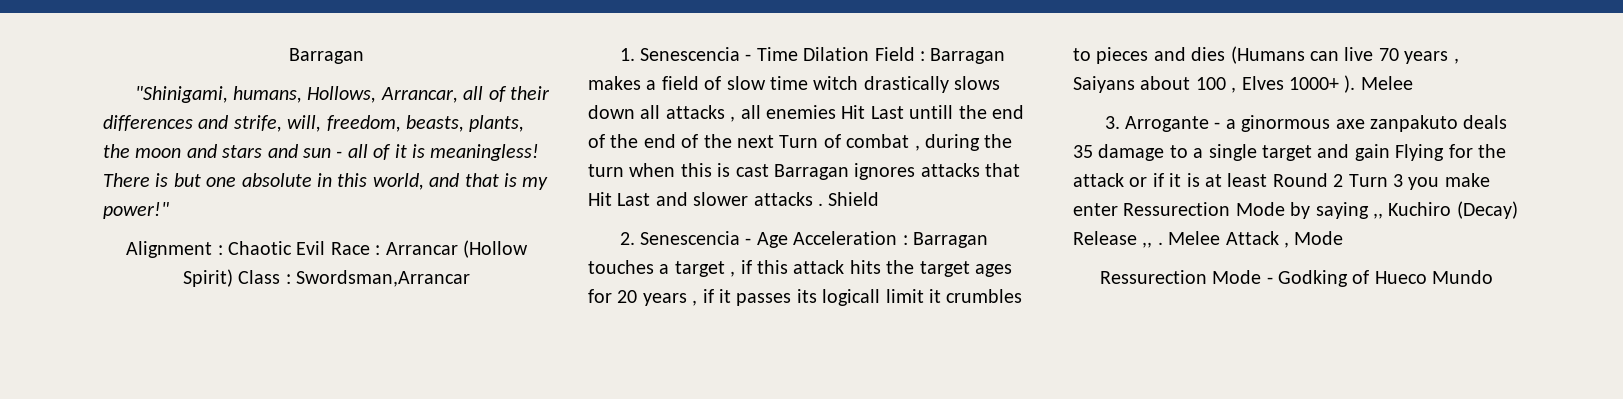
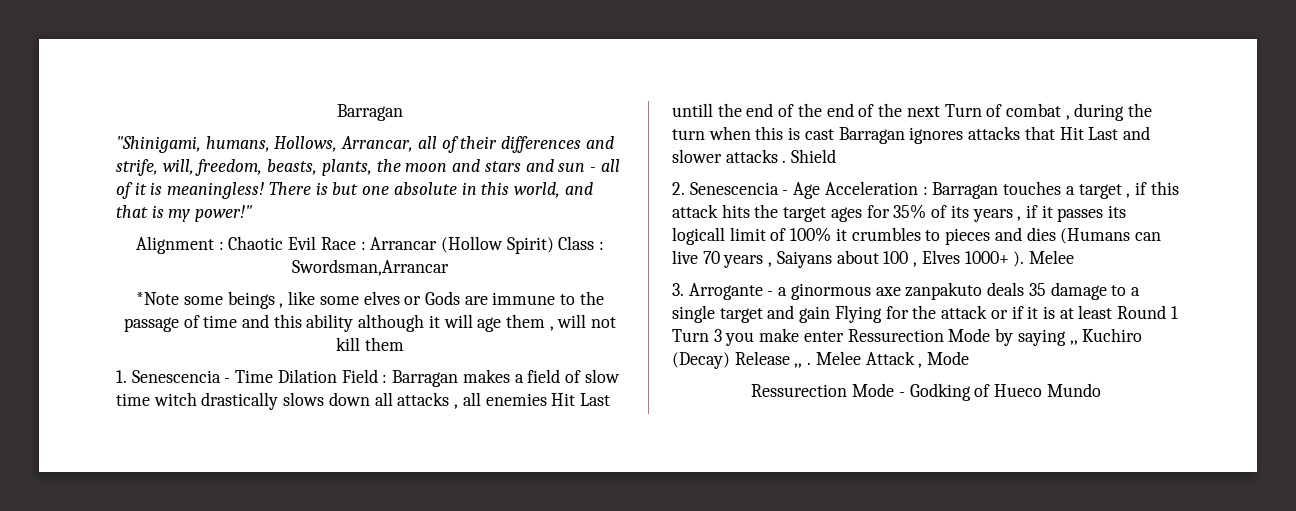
(471, 278) none -> [136,291,604,309] [123,314,617,332] [336,337,404,351] // *Note some beings , like some elves or Gods are immune to the passage of time and this ability although it will age them , will not kill them
[617,290,638,303] 20 -> [893,204,969,219] 35% of its
(924, 296) none -> [770,227,832,242] of 100%
[1333,174,1344,187] 2 -> [1170,306,1178,319] 1

